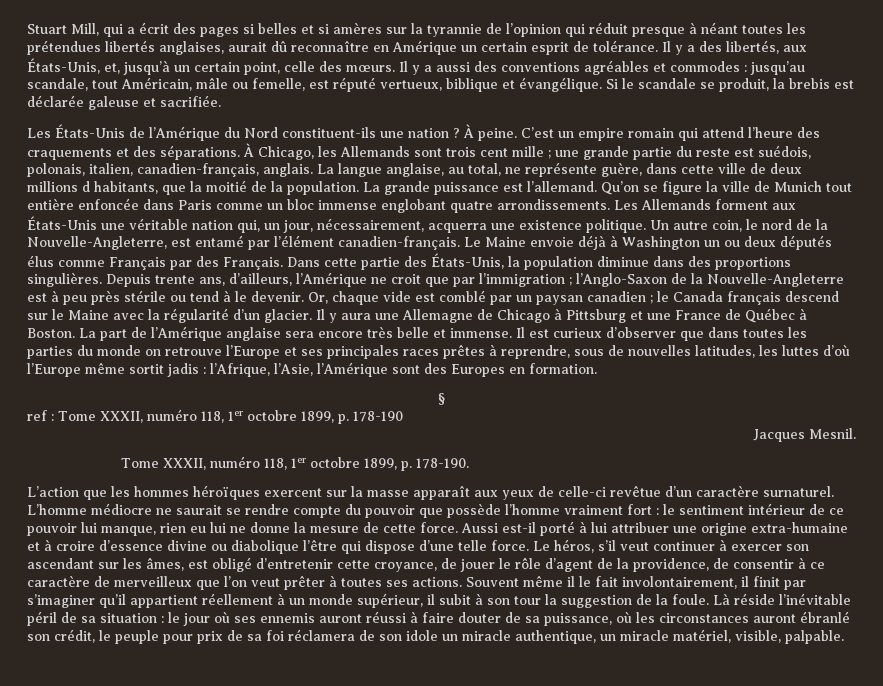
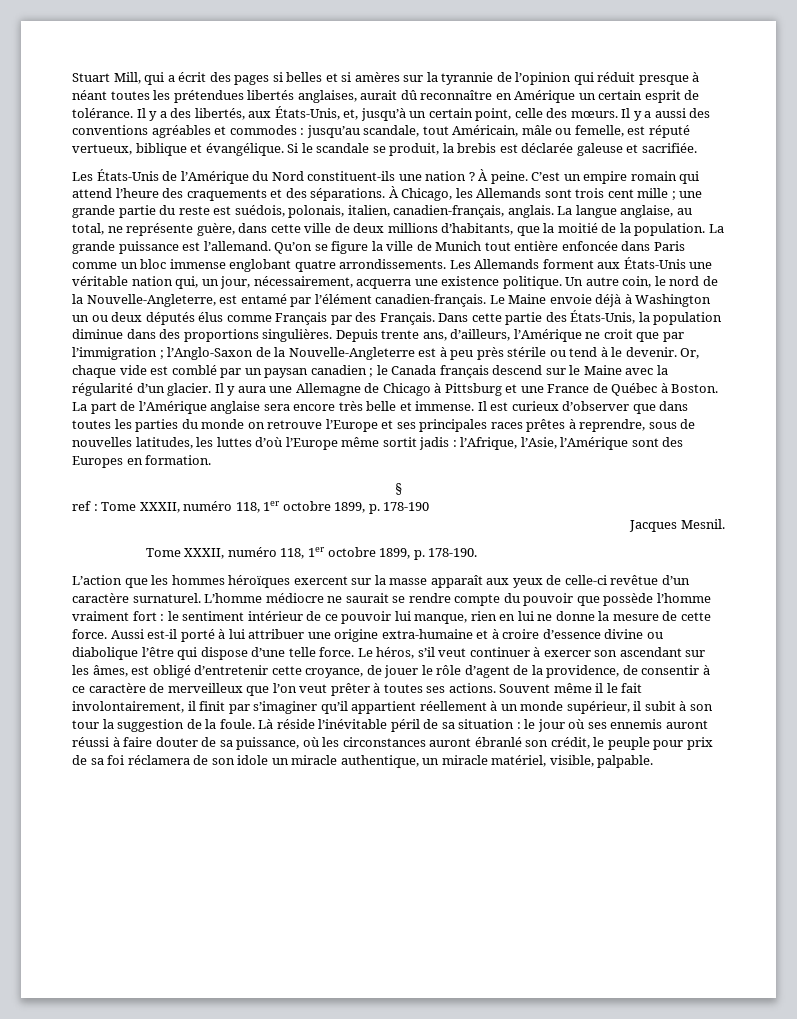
[82,181,158,194] d habitants, -> [441,223,514,235] d’habitants,
[190,526,206,533] eu -> [499,614,516,621] en

